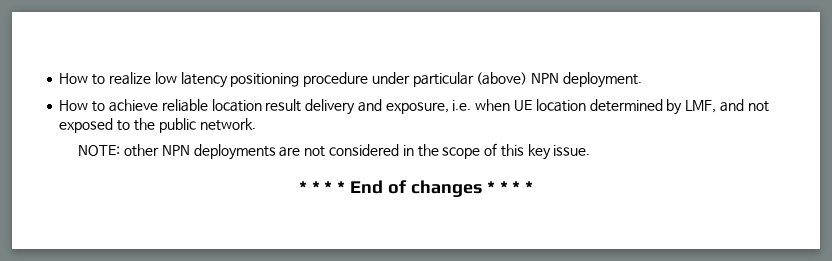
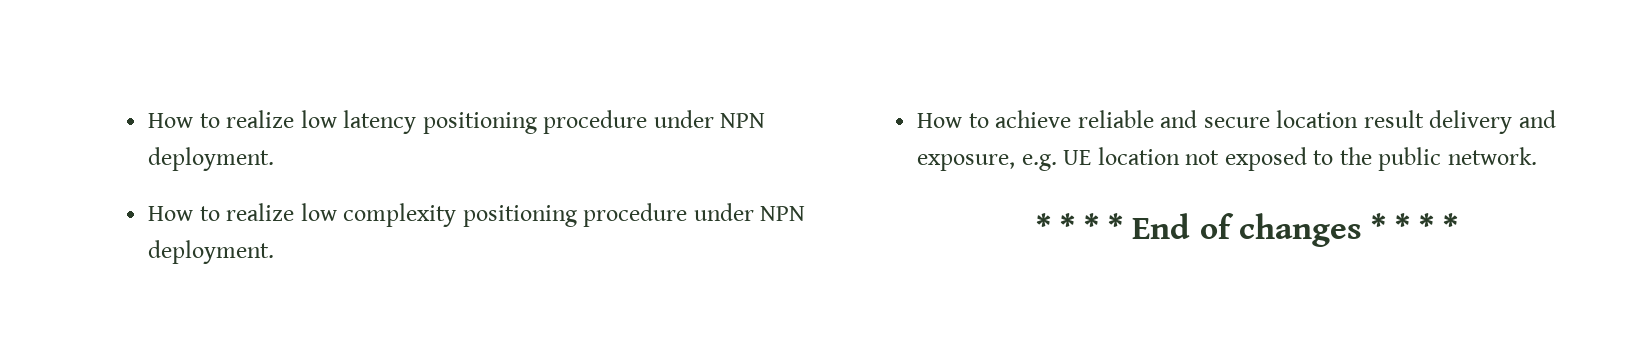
[412,72,528,87] particular (above) -> [720,113,766,128] [148,147,275,171] [148,203,754,227] NPN deployment. // How to realize low complexity positioning procedure under
(208, 105) none -> [1160,110,1270,128] and secure
[452,99,744,115] i.e. when UE location determined by LMF, and -> [1021,147,1180,171] e.g. UE location
[78,143,591,160] // NOTE: other NPN deployments are not considered in the scope of this key issue. -> (1537, 156) none

